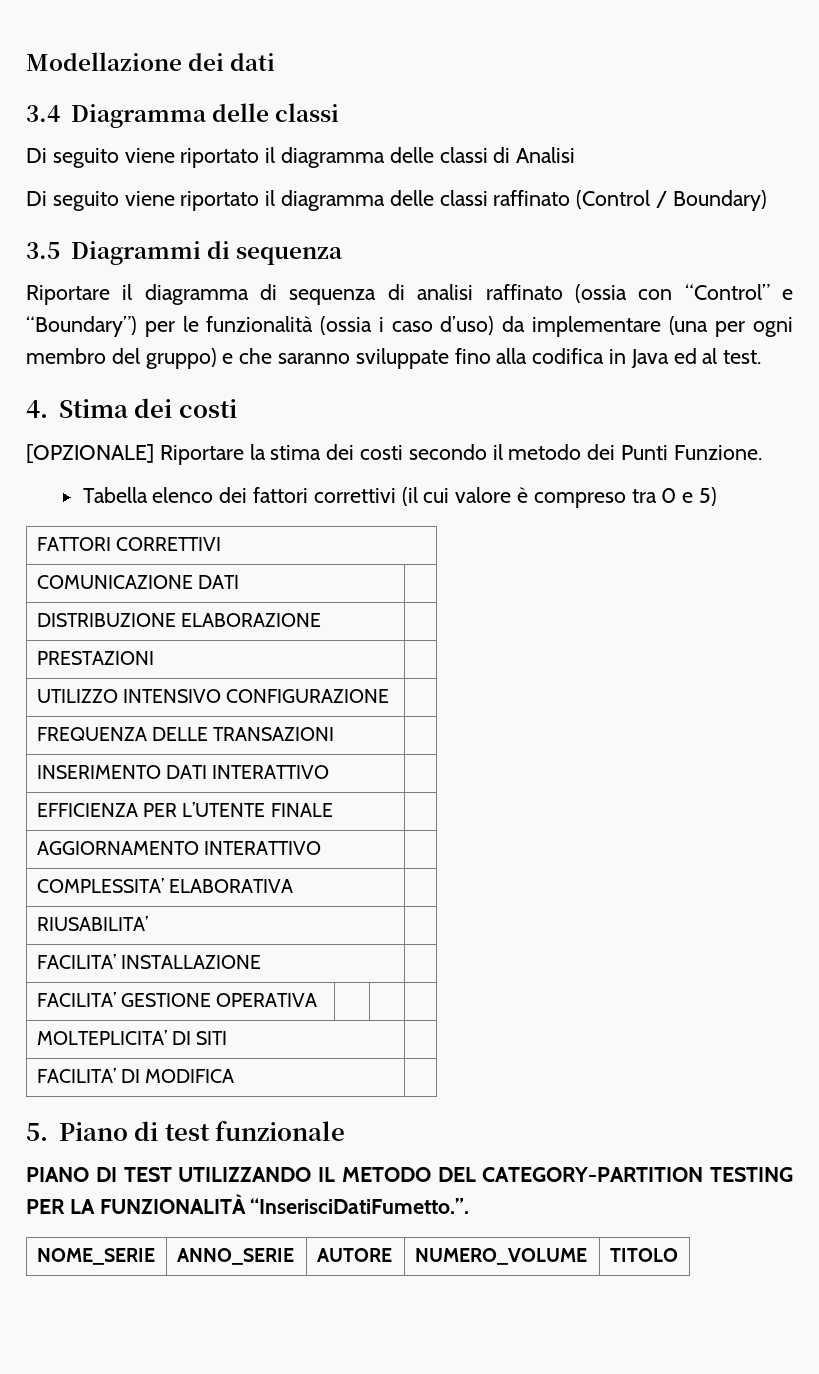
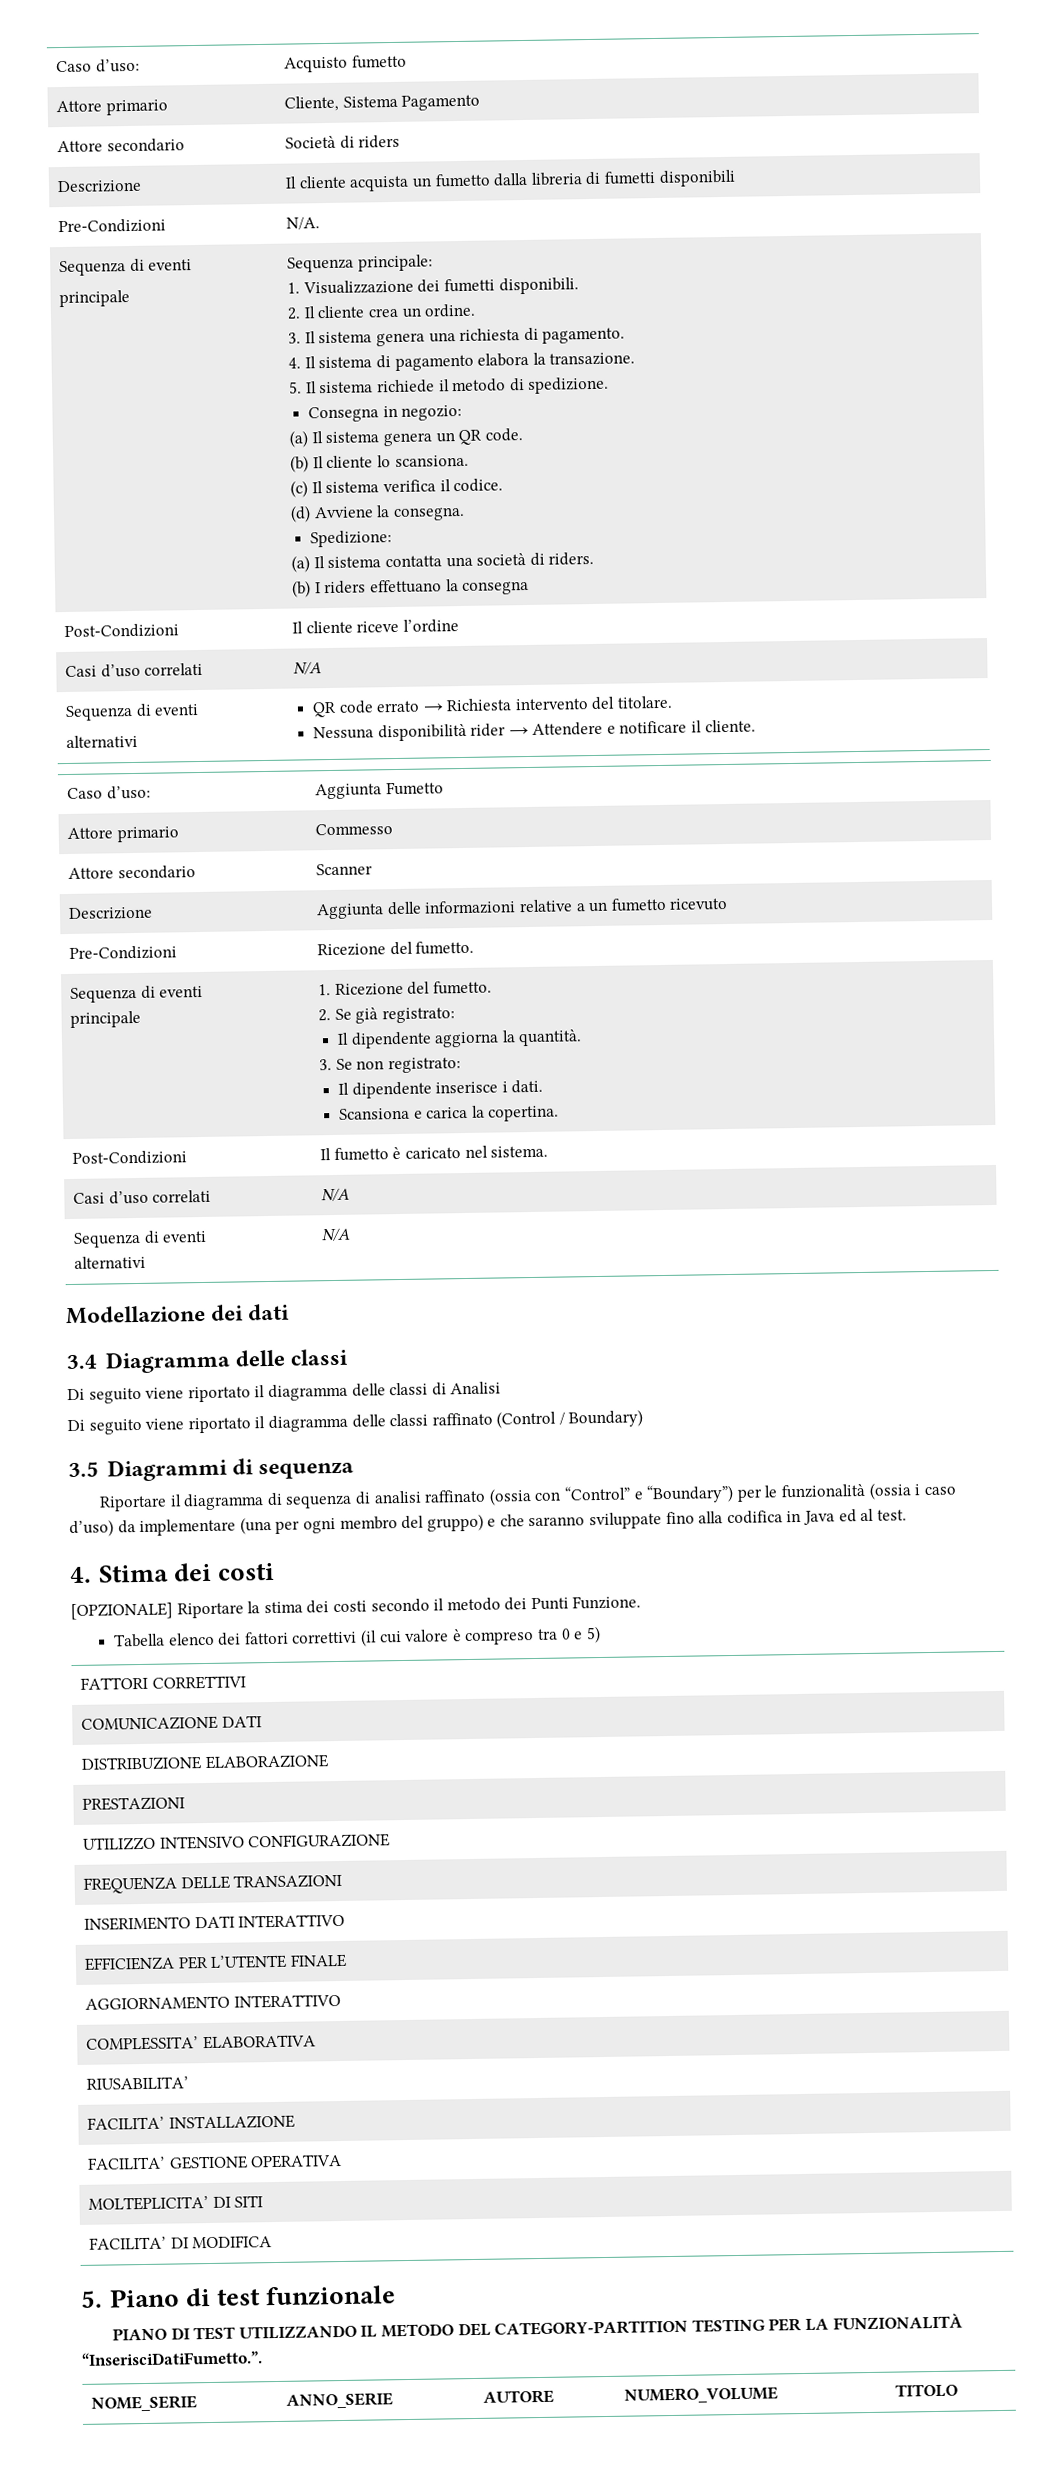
(26, 61) none -> [56,58,140,73] [284,54,407,73] [56,99,168,116] [284,94,481,112] [57,138,185,153] [285,134,401,149] [57,179,143,194] [285,169,736,192] [58,218,167,234] [286,217,321,230] [59,258,193,277] [59,289,131,308] [287,254,433,273] [287,277,579,295] [287,303,477,320] [288,327,626,347] [288,352,636,371] [288,376,610,394] [307,404,463,423] [289,428,523,448] [290,454,469,473] [290,478,504,498] [290,505,465,523] [309,530,392,548] [291,551,595,573] [292,579,530,598] [64,623,180,639] [292,619,459,634] [65,662,204,678] [293,661,323,675] [65,703,200,722] [66,734,139,749] [311,695,673,718] [312,719,756,742] [67,785,151,800] [315,781,444,800] [67,826,179,843] [315,823,394,836] [68,865,196,880] [316,863,374,876] [68,906,154,920] [316,897,729,920] [69,945,178,960] [317,940,475,957] [70,985,204,1003] [70,1010,142,1028] [318,980,492,996] [318,1007,455,1024] [336,1029,583,1049] [319,1057,461,1074] [337,1079,544,1099] [338,1105,560,1122] [72,1150,188,1165] [320,1145,549,1161] [73,1189,212,1205] [321,1187,351,1202] [73,1230,208,1248] [74,1255,147,1269] [321,1227,352,1242] Caso d’uso: | Acquisto fumetto // Attore primario | Cliente, Sistema Pagamento // Attore secondario | Società di riders // Descrizione | Il cliente acquista un fumetto dalla libreria di fumetti disponibili // Pre-Condizioni | N/A. // Sequenza di eventi // principale | Sequenza principale: // 1. Visualizzazione dei fumetti disponibili. // 2. Il cliente crea un ordine. // 3. Il sistema genera una richiesta di pagamento. // 4. Il sistema di pagamento elabora la transazione. // 5. Il sistema richiede il metodo di spedizione. // Consegna in negozio: // (a) Il sistema genera un QR code. // (b) Il cliente lo scansiona. // (c) Il sistema verifica il codice. // (d) Avviene la consegna. // Spedizione: // (a) Il sistema contatta una società di riders. // (b) I riders effettuano la consegna // Post-Condizioni | Il cliente riceve l’ordine // Casi d’uso correlati | N/A // Sequenza di eventi // alternativi | QR code errato → Richiesta intervento del titolare. // Nessuna disponibilità rider → Attendere e notificare il cliente. // Caso d’uso: | Aggiunta Fumetto // Attore primario | Commesso // Attore secondario | Scanner // Descrizione | Aggiunta delle informazioni relative a un fumetto ricevuto // Pre-Condizioni | Ricezione del fumetto. // Sequenza di eventi // principale | 1. Ricezione del fumetto. // 2. Se già registrato: // Il dipendente aggiorna la quantità. // 3. Se non registrato: // Il dipendente inserisce i dati. // Scansiona e carica la copertina. // Post-Condizioni | Il fumetto è caricato nel sistema. // Casi d’uso correlati | N/A // Sequenza di eventi // alternativi | N/A //

